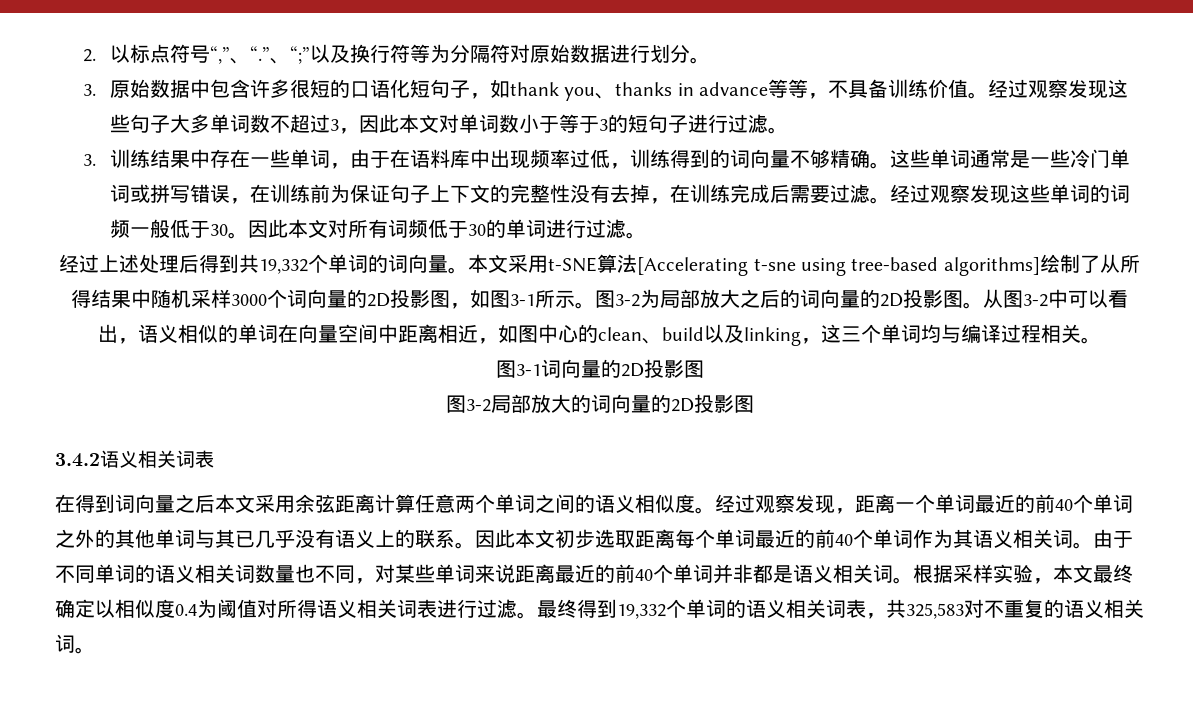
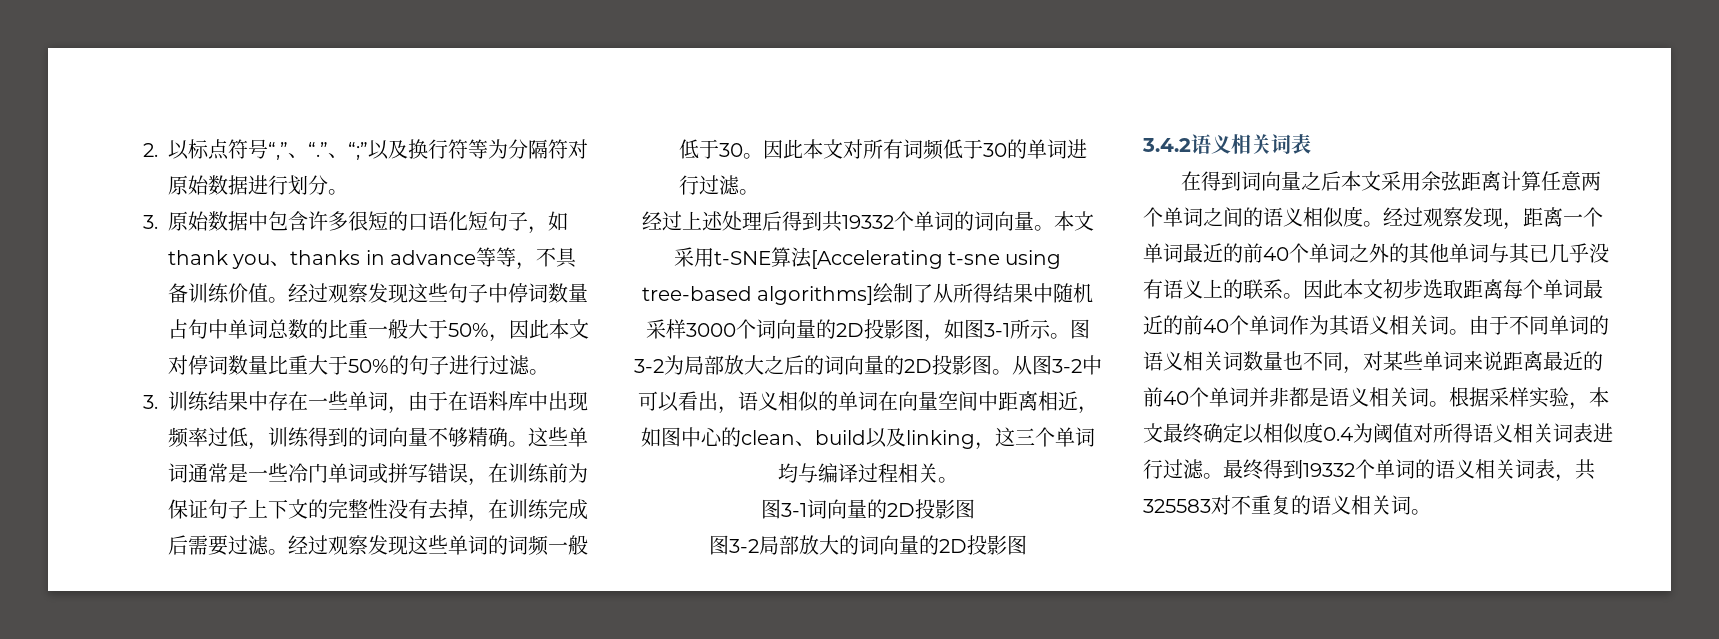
[170,114,649,134] 大多单词数不超过3，因此本文对单词数小于等于3的短 -> [488,283,589,303] [168,319,590,342] [168,355,410,375] 中停词数量占句中单词总数的比重一般大于50%，因此本文对停词数量比重大于50%的
[259,259,309,274] 19,332 -> [841,215,894,229] 19332
[617,604,666,619] 19,332 -> [1303,463,1355,477] 19332
[906,603,964,619] 325,583 -> [1143,499,1211,513] 325583

